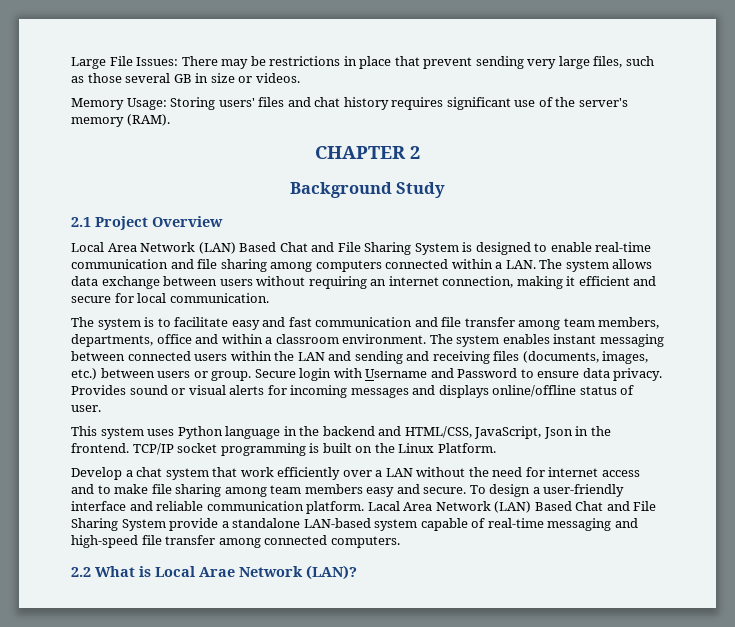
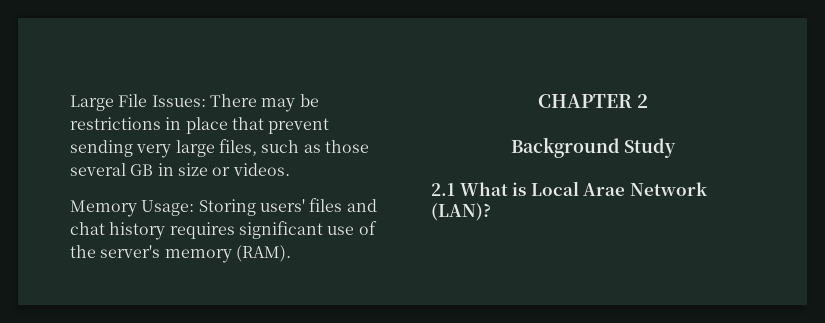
[95,216,223,230] [71,242,652,255] [71,259,653,272] [71,276,657,289] [71,293,269,303] [71,317,660,330] [71,334,664,347] [71,351,649,364] [71,368,663,381] [71,385,635,398] [71,405,101,412] [71,426,611,439] [71,443,496,456] [71,467,640,480] [71,484,625,497] [71,501,657,514] [71,518,638,531] [71,535,400,548] [71,567,91,577] Project Overview // Local Area Network (LAN) Based Chat and File Sharing System is designed to enable real-time communication and file sharing among computers connected within a LAN. The system allows data exchange between users without requiring an internet connection, making it efficient and secure for local communication. // The system is to facilitate easy and fast communication and file transfer among team members, departments, office and within a classroom environment. The system enables instant messaging between connected users within the LAN and sending and receiving files (documents, images, etc.) between users or group. Secure login with Username and Password to ensure data privacy. Provides sound or visual alerts for incoming messages and displays online/offline status of user. // This system uses Python language in the backend and HTML/CSS, JavaScript, Json in the frontend. TCP/IP socket programming is built on the Linux Platform. // Develop a chat system that work efficiently over a LAN without the need for internet access and to make file sharing among team members easy and secure. To design a user-friendly interface and reliable communication platform. Lacal Area Network (LAN) Based Chat and File Sharing System provide a standalone LAN-based system capable of real-time messaging and high-speed file transfer among connected computers. // 2.2 -> (455, 189) none

